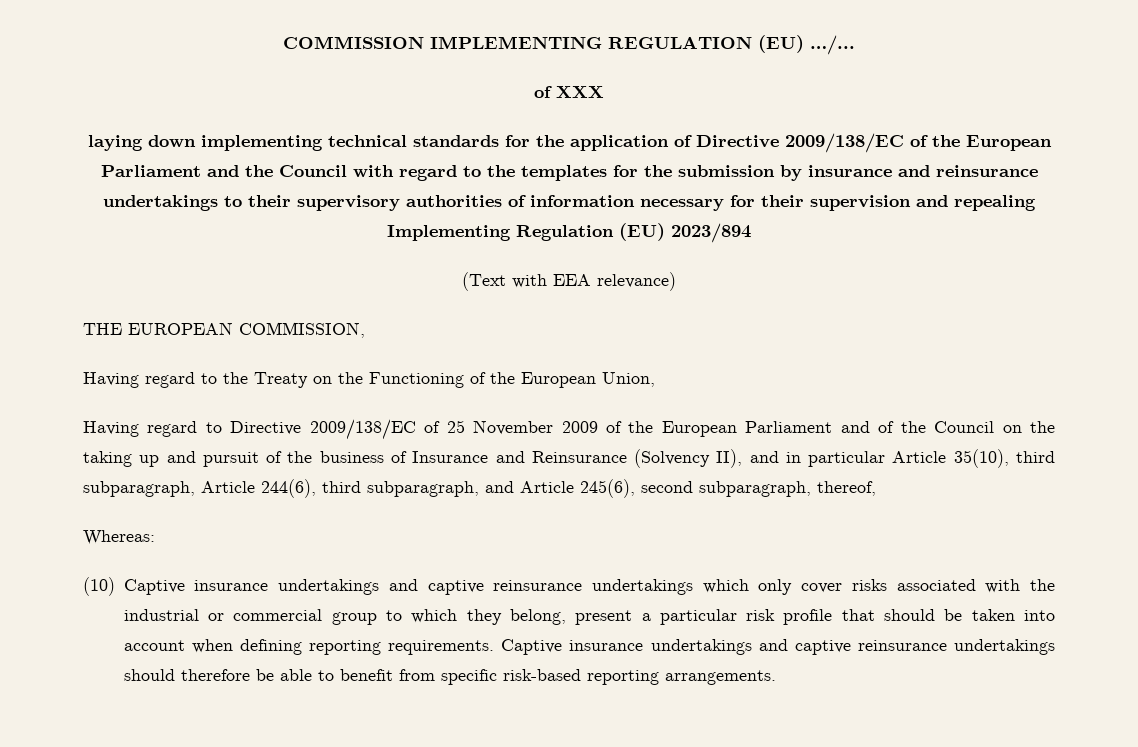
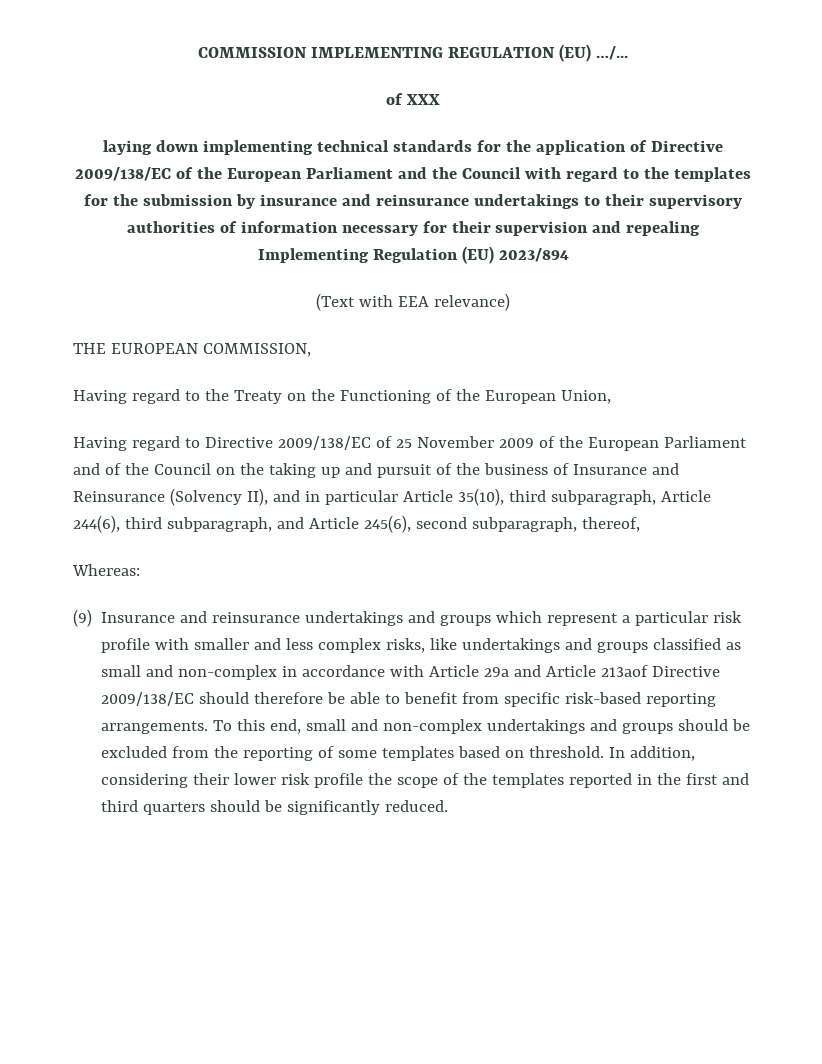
[83,577,1055,596] [123,609,1055,625] [123,639,1055,655] (10) Captive insurance undertakings and captive reinsurance undertakings which only cover risks associated with the industrial or commercial group to which they belong, present a particular risk profile that should be taken into account when defining reporting requirements. Captive insurance undertakings and captive reinsurance undertakings -> [73,609,743,627] [101,638,742,653] [101,665,721,680] [101,692,195,706] (9) Insurance and reinsurance undertakings and groups which represent a particular risk profile with smaller and less complex risks, like undertakings and groups classified as small and non-complex in accordance with Article 29a and Article 213aof Directive 2009/138/EC
(776, 677) none -> [213,719,751,734] [101,746,696,761] [101,773,750,788] [101,800,449,815] To this end, small and non-complex undertakings and groups should be excluded from the reporting of some templates based on threshold. In addition, considering their lower risk profile the scope of the templates reported in the first and third quarters should be significantly reduced.

